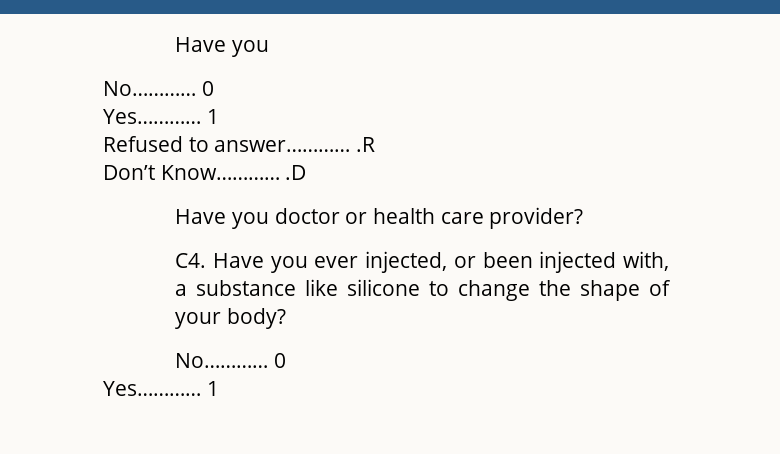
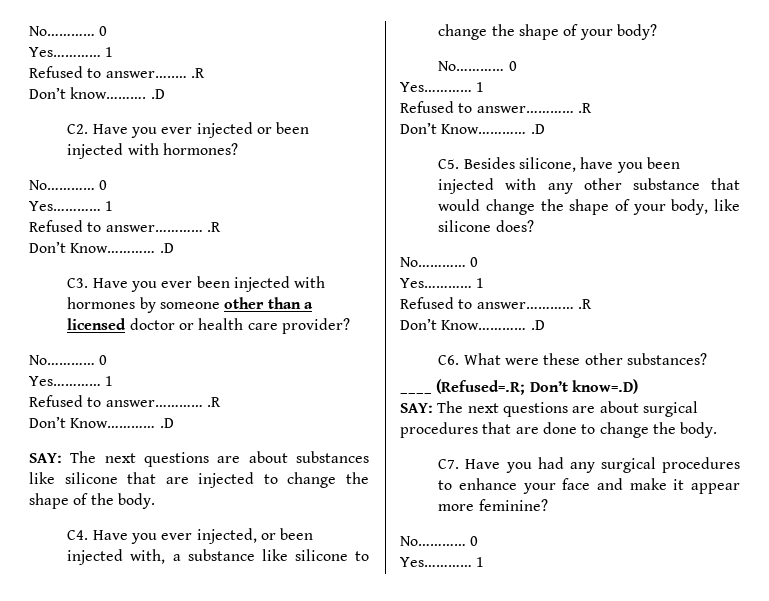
[175,37,270,57] Have you -> [29,26,108,36] [29,47,114,57] [29,66,205,78] [29,87,165,99] [67,122,310,138] [67,143,238,159] No………… 0 // Yes………… 1 // Refused to answer…..… .R // Don’t know………. .D // C2. Have you ever injected or been injected with hormones?
[175,209,270,229] Have you -> [67,276,326,292] [67,297,313,313] [67,318,127,330] C3. Have you ever been injected with hormones by someone other than a licensed
(584, 218) none -> [29,355,108,365] [29,376,114,386] [29,395,221,407] [29,416,174,428] [29,451,370,467] [29,472,369,488] [29,493,155,509] // No………… 0 // Yes………… 1 // Refused to answer………… .R // Don’t Know………… .D // SAY: The next questions are about substances like silicone that are injected to change the shape of the body.
(219, 388) none -> [400,101,592,113] [400,122,545,134] [438,157,680,173] [438,178,740,194] [438,199,740,215] [438,220,534,232] [400,257,479,267] [400,278,485,288] [400,297,592,309] [400,318,545,330] [438,353,707,365] [400,379,638,395] [400,401,698,417] [400,422,718,438] [438,457,740,473] [438,478,740,494] [438,499,548,511] [400,536,479,546] [400,557,485,567] // Refused to answer………… .R // Don’t Know………… .D // C5. Besides silicone, have you been injected with any other substance that would change the shape of your body, like silicone does? // No………… 0 // Yes………… 1 // Refused to answer………… .R // Don’t Know………… .D // C6. What were these other substances? // ____ (Refused=.R; Don’t know=.D) // SAY: The next questions are about surgical procedures that are done to change the body. // C7. Have you had any surgical procedures to enhance your face and make it appear more feminine? // No………… 0 // Yes………… 1

